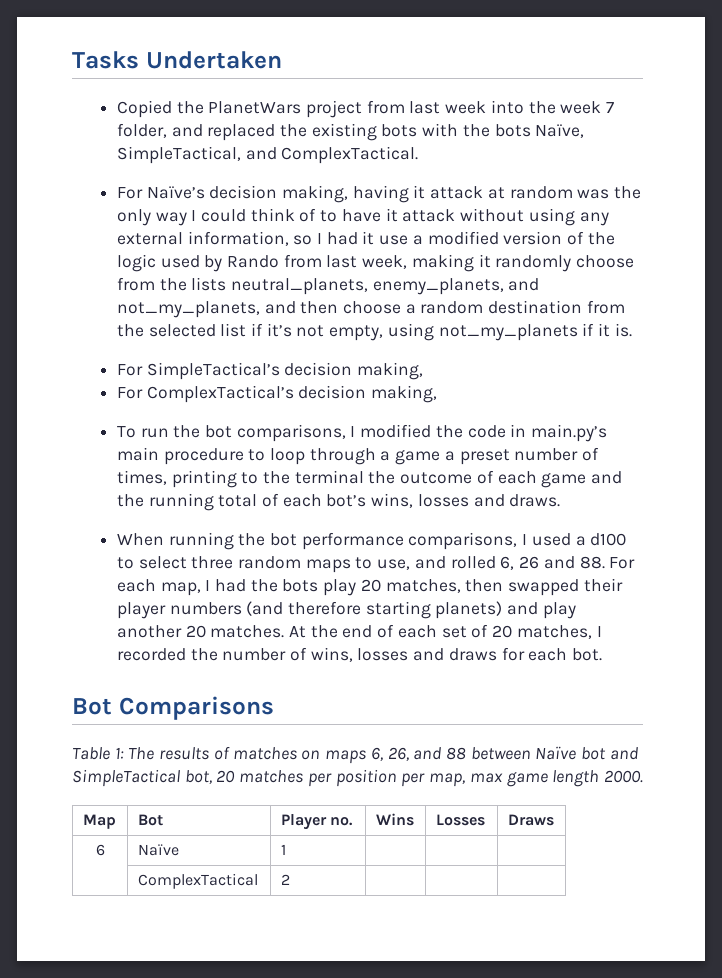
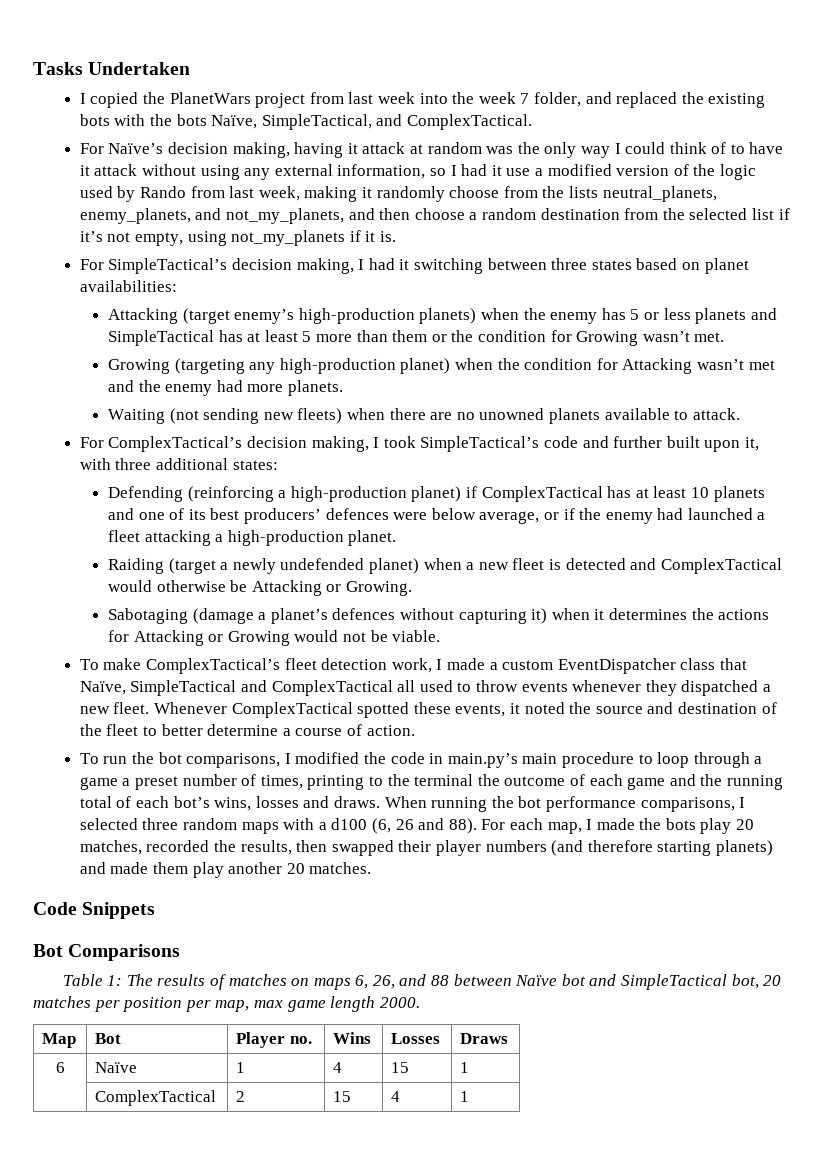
[116,100,172,118] Copied -> [79,92,139,108] I copied
[116,385,438,403] // For ComplexTactical’s decision making, -> [358,258,749,274] [79,280,177,292] [108,308,777,324] [108,330,725,346] [108,358,775,374] [108,380,343,396] [108,408,740,424] [79,436,759,452] [79,458,278,470] [108,486,765,502] [108,508,766,524] [108,530,397,546] [108,558,782,574] [108,580,412,596] [108,608,770,624] [108,630,441,646] [79,658,747,674] [79,680,771,696] [79,702,777,718] [79,724,415,736] I had it switching between three states based on planet availabilities: // Attacking (target enemy’s high-production planets) when the enemy has 5 or less planets and SimpleTactical has at least 5 more than them or the condition for Growing wasn’t met. // Growing (targeting any high-production planet) when the condition for Attacking wasn’t met and the enemy had more planets. // Waiting (not sending new fleets) when there are no unowned planets available to attack. // For ComplexTactical’s decision making, I took SimpleTactical’s code and further built upon it, with three additional states: // Defending (reinforcing a high-production planet) if ComplexTactical has at least 10 planets and one of its best producers’ defences were below average, or if the enemy had launched a fleet attacking a high-production planet. // Raiding (target a newly undefended planet) when a new fleet is detected and ComplexTactical would otherwise be Attacking or Growing. // Sabotaging (damage a planet’s defences without capturing it) when it determines the actions for Attacking or Growing would not be viable. // To make ComplexTactical’s fleet detection work, I made a custom EventDispatcher class that Naïve, SimpleTactical and ComplexTactical all used to throw events whenever they dispatched a new fleet. Whenever ComplexTactical spotted these events, it noted the source and destination of the fleet to better determine a course of action.
(561, 500) // -> (380, 802) none
[531,533,627,546] [116,556,515,573] used a d100 to select three random maps to use, and rolled 6, -> [79,818,391,834] selected three random maps with a d100 (6,
[579,556,605,569] 88. -> [448,818,477,834] 88).
[215,579,247,592] had -> [596,818,635,830] made
(461, 586) none -> [146,840,292,855] recorded the results,
(539, 608) none -> [110,862,189,874] made them
[289,624,602,639] [116,647,603,662] At the end of each set of 20 matches, I recorded the number of wins, losses and draws for each bot. -> [33,902,156,919] // Code Snippets
(286, 849) | | -> [333,1062,343,1073] [391,1062,410,1073] [460,1062,470,1073] 4 | 15 | 1
(290, 879) | | -> [333,1091,352,1102] [391,1091,401,1102] [460,1091,470,1102] 15 | 4 | 1

